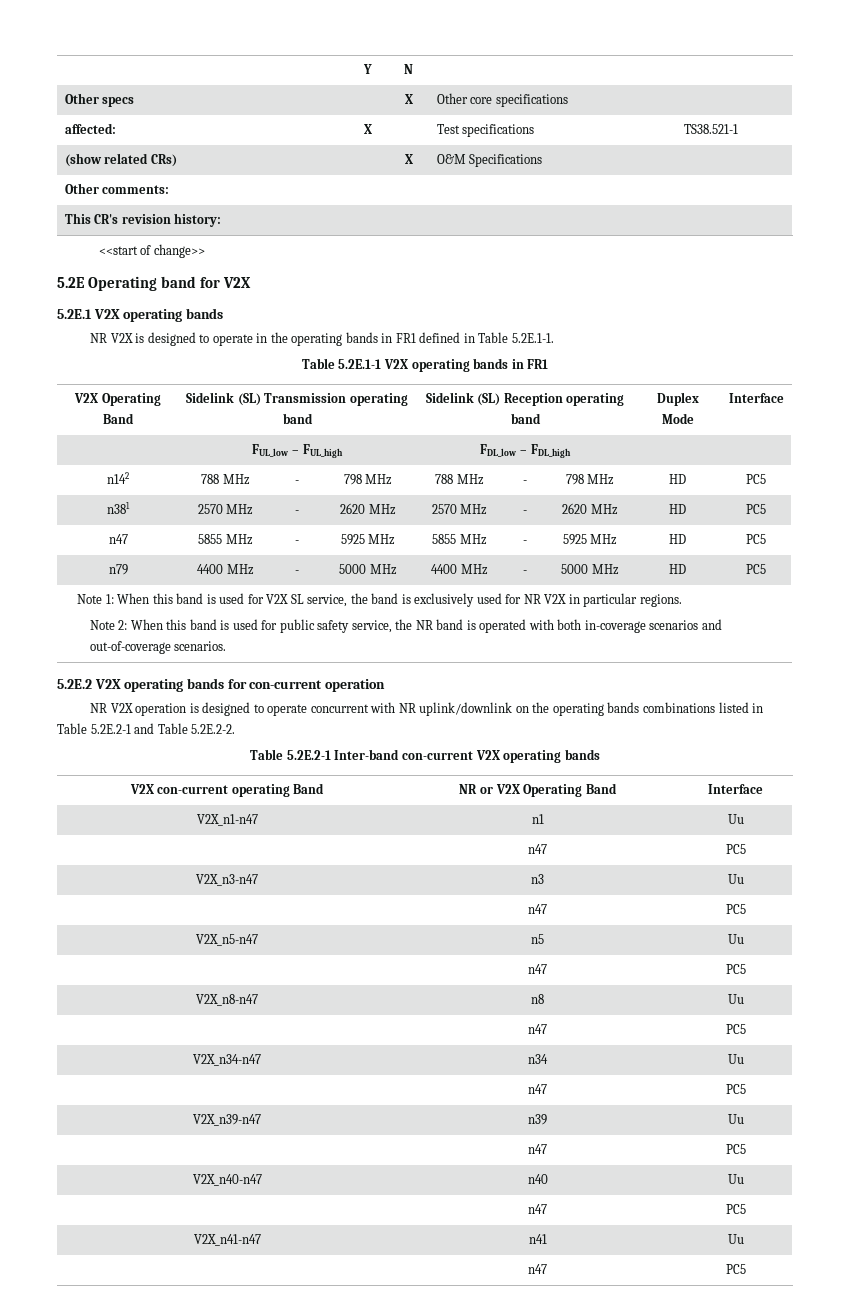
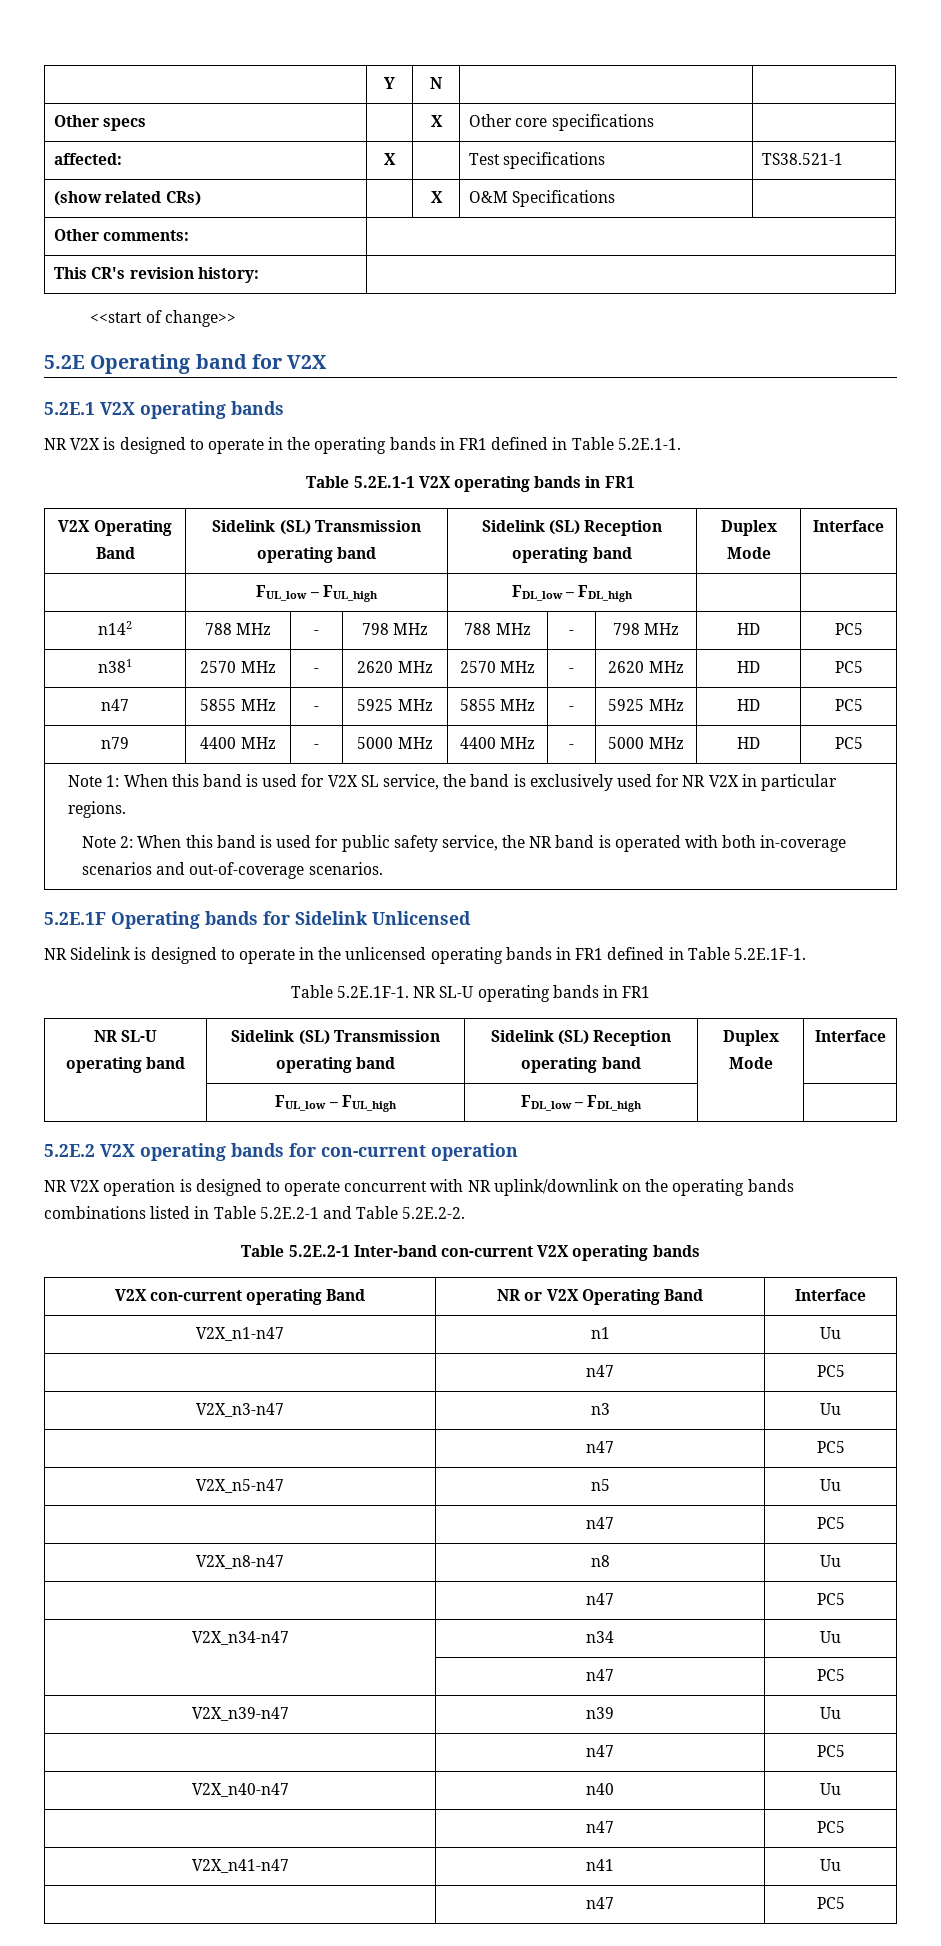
(227, 646) none -> [44,911,471,929] [44,947,806,964] [290,985,651,1002] [93,1030,158,1042] [65,1057,186,1073] [231,1030,440,1045] [275,1057,396,1073] [490,1030,672,1046] [521,1057,641,1073] [722,1030,779,1046] [728,1057,773,1069] [814,1030,886,1042] [275,1095,397,1112] [520,1095,643,1112] // 5.2E.1F Operating bands for Sidelink Unlicensed // NR Sidelink is designed to operate in the unlicensed operating bands in FR1 defined in Table 5.2E.1F-1. // Table 5.2E.1F-1. NR SL-U operating bands in FR1 // NR SL-U operating band | Sidelink (SL) Transmission operating band | Sidelink (SL) Reception operating band | Duplex Mode | Interface // | FUL_low – FUL_high | FDL_low – FDL_high | |

